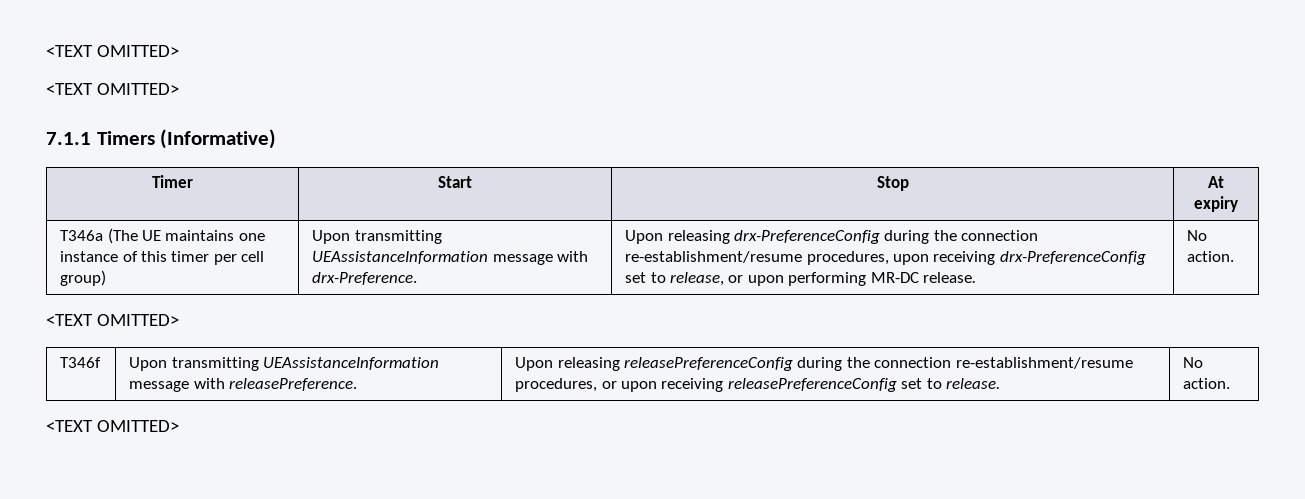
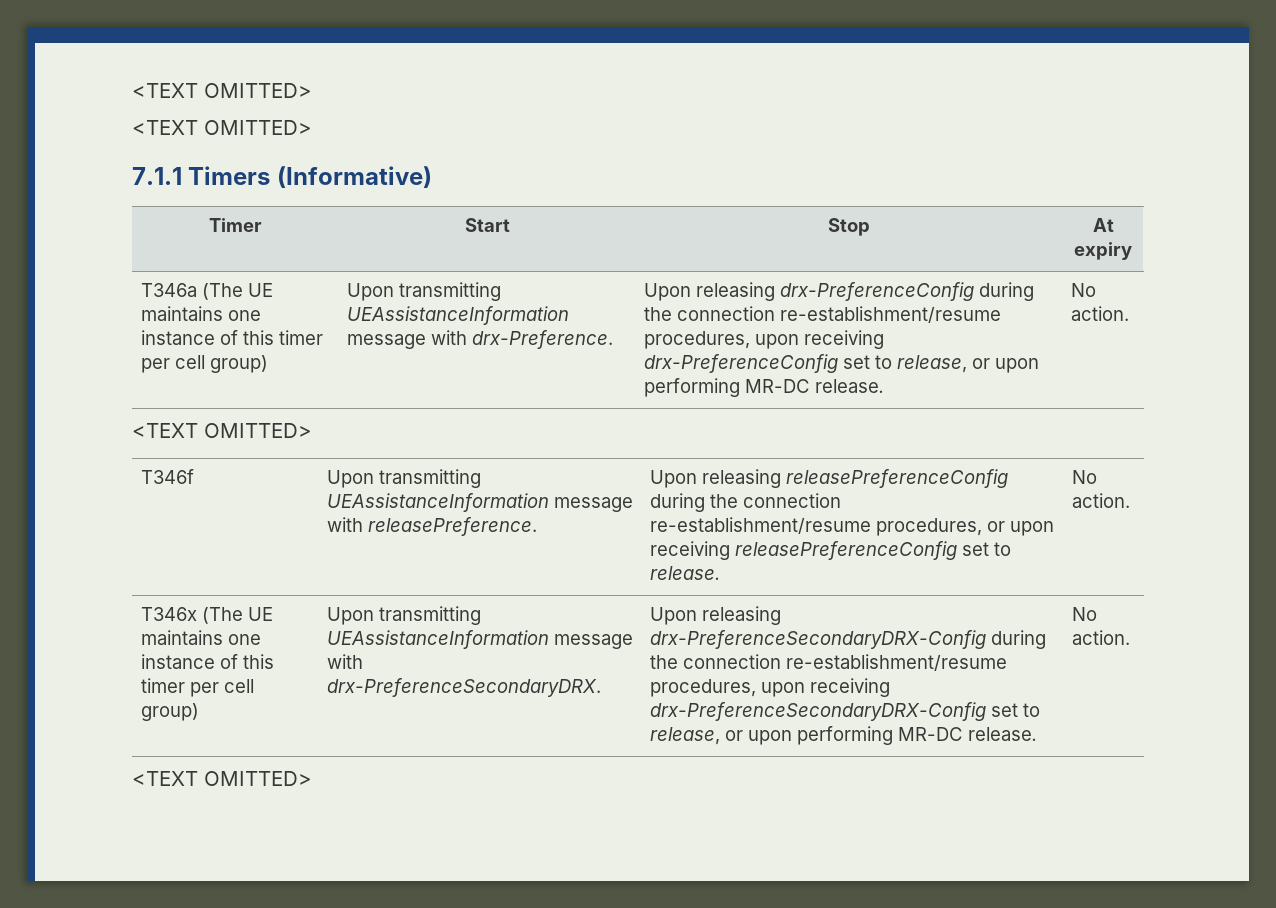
(1231, 383) none -> [140,607,273,624] [140,630,261,645] [140,654,274,669] [140,678,254,697] [140,703,199,721] [326,606,481,625] [326,630,633,649] [326,654,363,669] [326,678,601,697] [649,606,781,625] [649,630,1046,649] [649,654,1007,671] [649,678,890,697] [649,702,1040,721] [649,726,1037,745] [1071,607,1097,621] [1071,630,1130,645] // T346x (The UE maintains one instance of this timer per cell group) | Upon transmitting UEAssistanceInformation message with drx-PreferenceSecondaryDRX. | Upon releasing drx-PreferenceSecondaryDRX-Config during the connection re-establishment/resume procedures, upon receiving drx-PreferenceSecondaryDRX-Config set to release, or upon performing MR-DC release. | No action.

